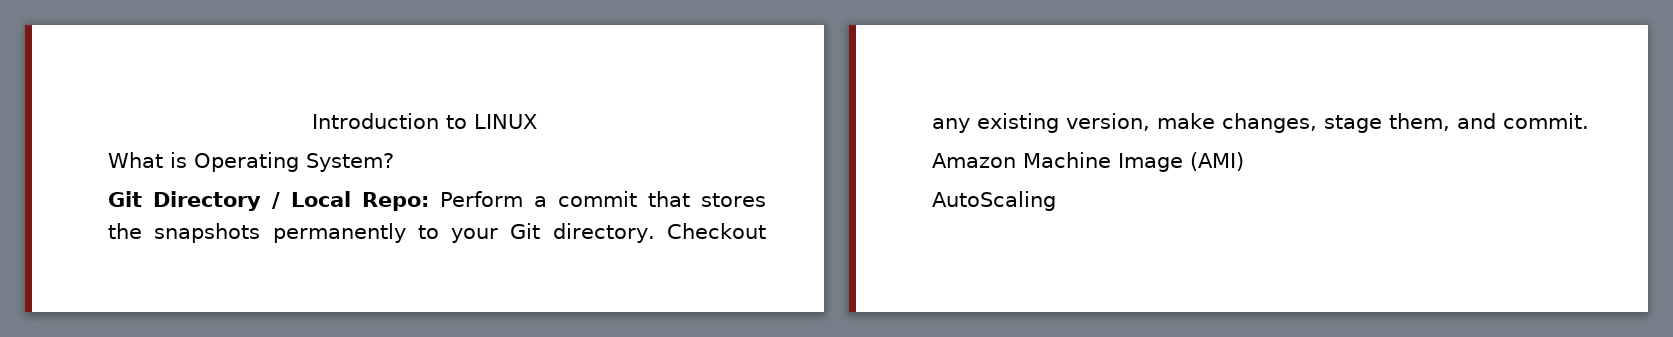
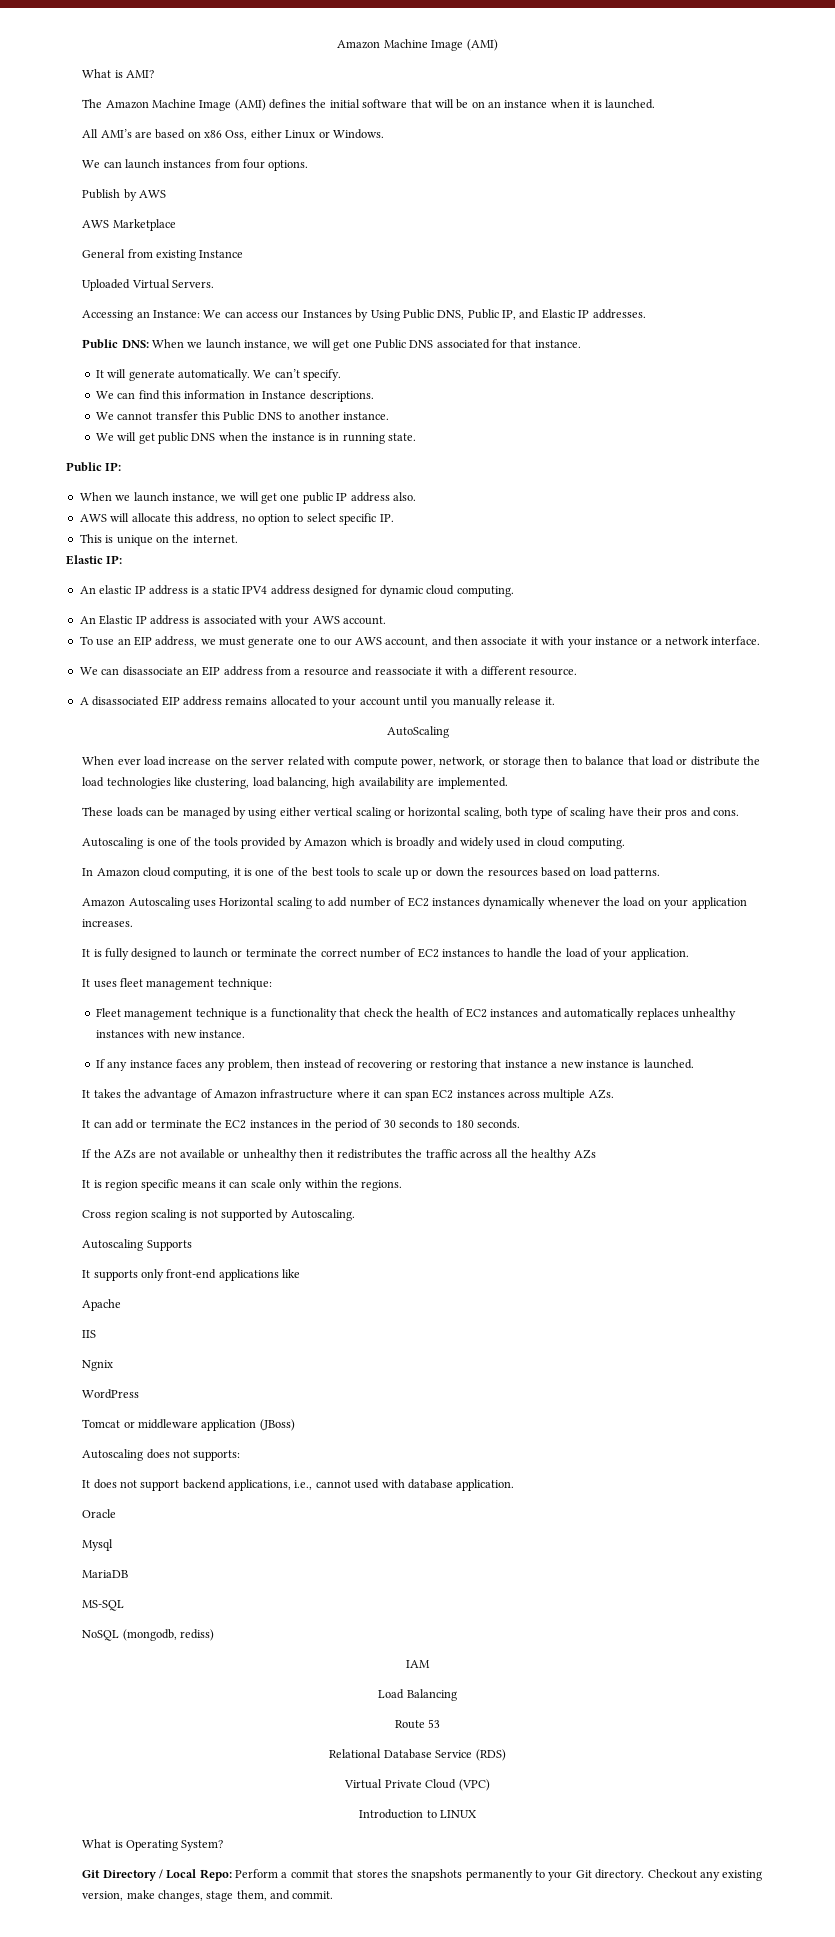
(312, 121) none -> [337,39,498,51] [82,69,154,78] [82,99,655,111] [82,129,384,140] [82,159,309,171] [82,189,166,201] [82,219,176,231] [82,249,244,261] [82,279,214,291] [82,309,646,321] [82,339,581,351] [95,369,342,381] [95,390,374,402] [95,411,389,421] [95,432,417,444] [66,462,122,472] [79,492,416,504] [79,513,394,525] [79,534,238,546] [66,555,123,565] [79,585,514,597] [79,615,387,627] [79,636,761,648] [79,666,578,676] [79,696,555,708] [386,726,449,738] [82,756,761,768] [82,777,508,789] [82,807,740,819] [82,837,625,849] [82,867,661,879] [82,897,747,909] [82,919,134,927] [82,948,689,960] [82,978,272,990] [95,1008,736,1020] [95,1029,246,1038] [95,1059,694,1071] [82,1089,614,1101] [82,1119,521,1131] [82,1149,596,1161] [82,1179,403,1191] [82,1209,355,1221] [82,1239,192,1251] [82,1269,301,1281] [82,1299,122,1311] [82,1330,97,1338] [82,1360,114,1371] [82,1389,140,1399] [82,1419,295,1431] [82,1449,241,1461] [82,1479,515,1491] [82,1509,117,1518] [82,1539,114,1551] [82,1570,129,1578] [82,1600,125,1611] [82,1629,214,1641] [406,1660,430,1668] [378,1689,457,1701] [394,1719,441,1729] [329,1749,506,1761] [344,1779,490,1791] Amazon Machine Image (AMI) // What is AMI? // The Amazon Machine Image (AMI) defines the initial software that will be on an instance when it is launched. // All AMI’s are based on x86 Oss, either Linux or Windows. // We can launch instances from four options. // Publish by AWS // AWS Marketplace // General from existing Instance // Uploaded Virtual Servers. // Accessing an Instance: We can access our Instances by Using Public DNS, Public IP, and Elastic IP addresses. // Public DNS: When we launch instance, we will get one Public DNS associated for that instance. // It will generate automatically. We can’t specify. // We can find this information in Instance descriptions. // We cannot transfer this Public DNS to another instance. // We will get public DNS when the instance is in running state. // Public IP: // When we launch instance, we will get one public IP address also. // AWS will allocate this address, no option to select specific IP. // This is unique on the internet. // Elastic IP: // An elastic IP address is a static IPV4 address designed for dynamic cloud computing. // An Elastic IP address is associated with your AWS account. // To use an EIP address, we must generate one to our AWS account, and then associate it with your instance or a network interface. // We can disassociate an EIP address from a resource and reassociate it with a different resource. // A disassociated EIP address remains allocated to your account until you manually release it. // AutoScaling // When ever load increase on the server related with compute power, network, or storage then to balance that load or distribute the load technologies like clustering, load balancing, high availability are implemented. // These loads can be managed by using either vertical scaling or horizontal scaling, both type of scaling have their pros and cons. // Autoscaling is one of the tools provided by Amazon which is broadly and widely used in cloud computing. // In Amazon cloud computing, it is one of the best tools to scale up or down the resources based on load patterns. // Amazon Autoscaling uses Horizontal scaling to add number of EC2 instances dynamically whenever the load on your application increases. // It is fully designed to launch or terminate the correct number of EC2 instances to handle the load of your application. // It uses fleet management technique: // Fleet management technique is a functionality that check the health of EC2 instances and automatically replaces unhealthy instances with new instance. // If any instance faces any problem, then instead of recovering or restoring that instance a new instance is launched. // It takes the advantage of Amazon infrastructure where it can span EC2 instances across multiple AZs. // It can add or terminate the EC2 instances in the period of 30 seconds to 180 seconds. // If the AZs are not available or unhealthy then it redistributes the traffic across all the healthy AZs // It is region specific means it can scale only within the regions. // Cross region scaling is not supported by Autoscaling. // Autoscaling Supports // It supports only front-end applications like // Apache // IIS // Ngnix // WordPress // Tomcat or middleware application (JBoss) // Autoscaling does not supports: // It does not support backend applications, i.e., cannot used with database application. // Oracle // Mysql // MariaDB // MS-SQL // NoSQL (mongodb, rediss) // IAM // Load Balancing // Route 53 // Relational Database Service (RDS) // Virtual Private Cloud (VPC) //
[932,152,1245,172] [932,191,1057,211] // Amazon Machine Image (AMI) // AutoScaling -> (334, 1895) none

